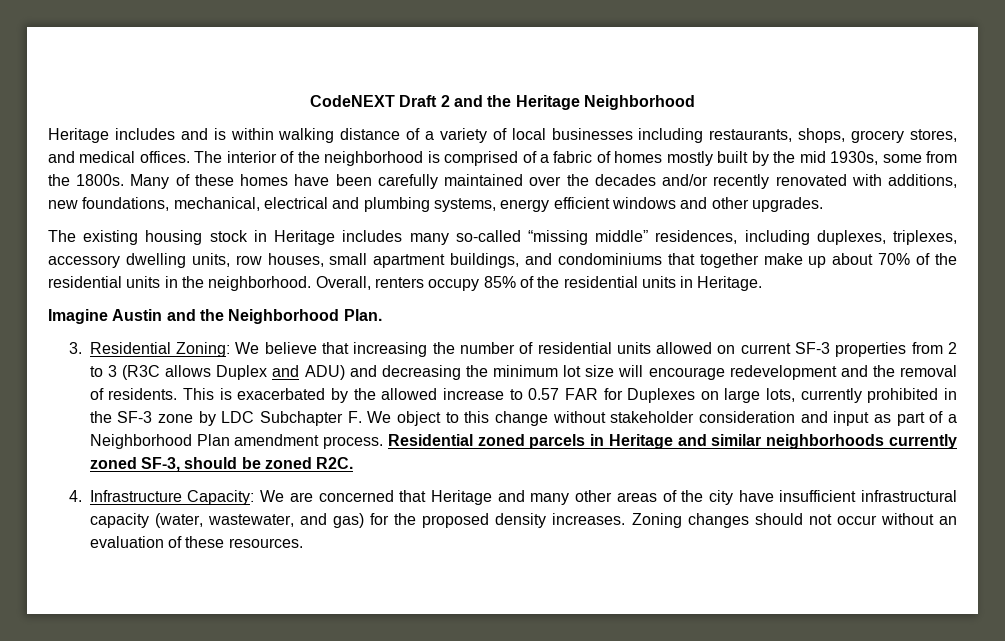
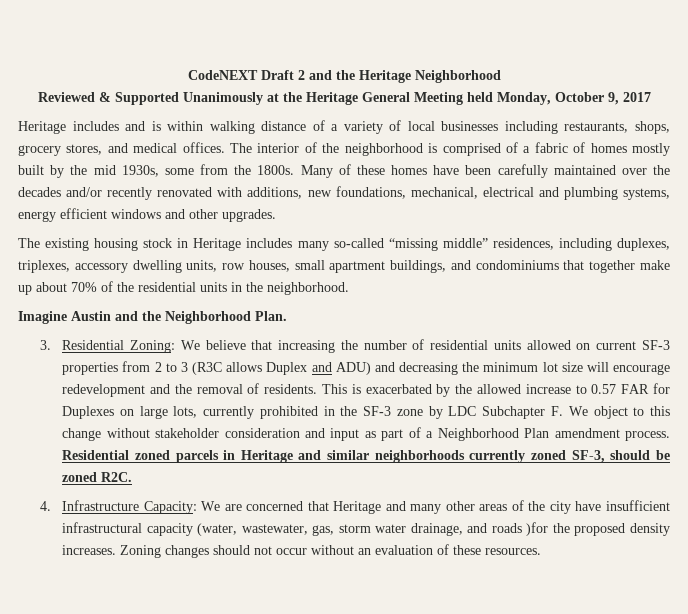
(695, 102) none -> [37,92,651,105] // Reviewed & Supported Unanimously at the Heritage General Meeting held Monday, October 9, 2017
[315,276,763,291] Overall, renters occupy 85% of the residential units in Heritage. -> (349, 288) none
[300,513,390,528] and gas) for -> [312,522,549,536] gas, storm water drainage, and roads )for

